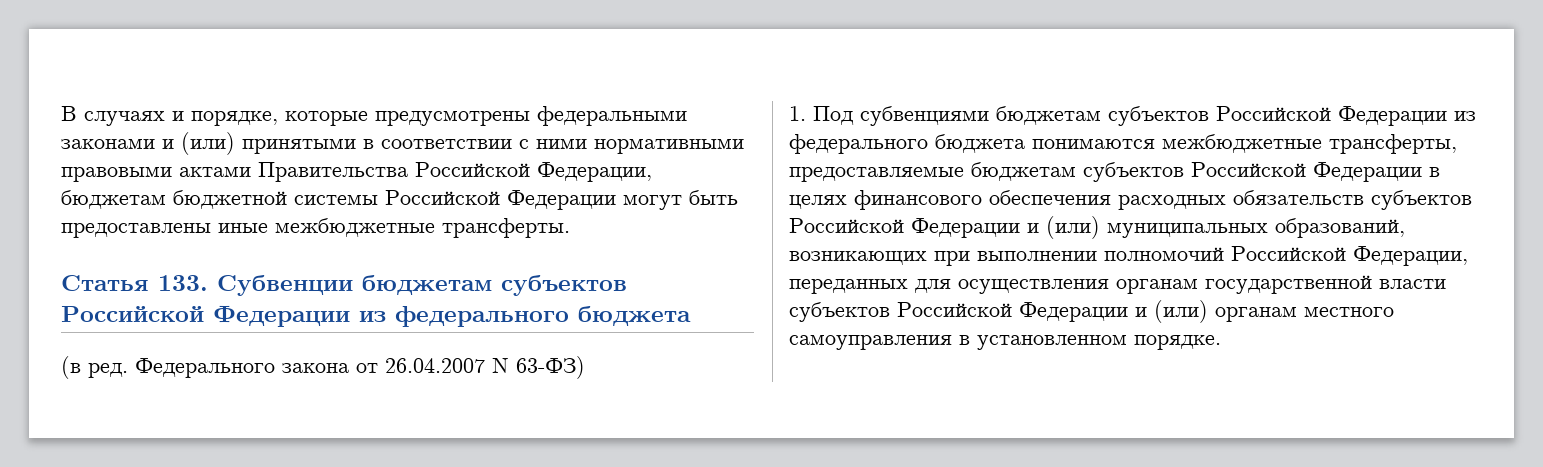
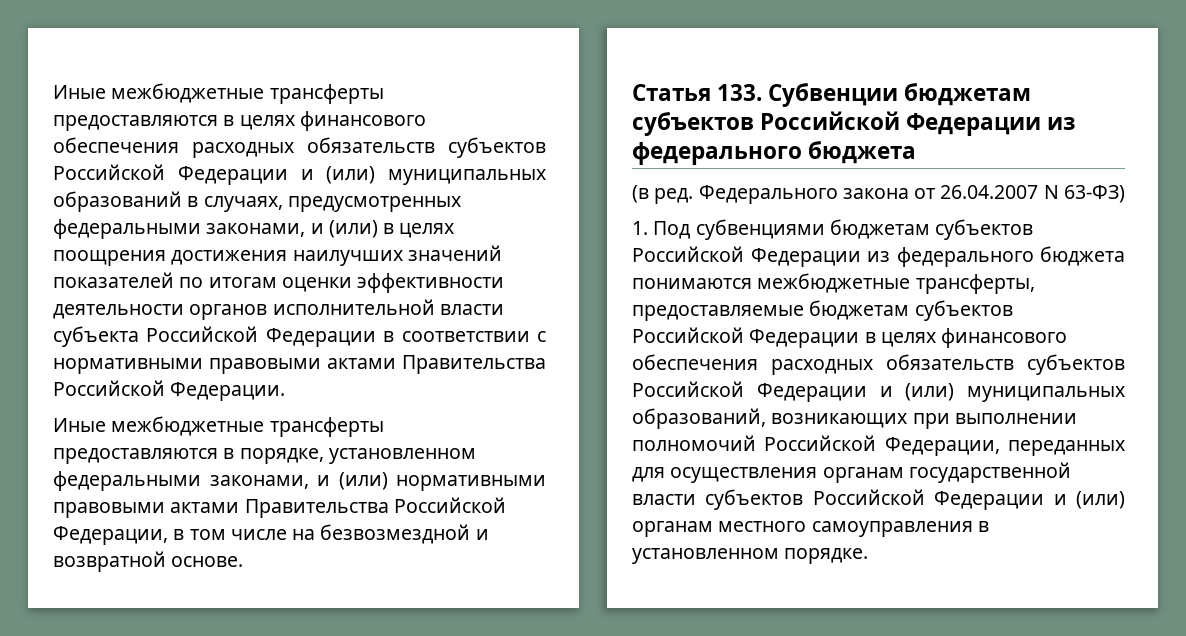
[61,106,687,126] [61,132,587,155] В случаях и порядке, которые предусмотрены федеральными законами и (или) принятыми в соответствии с ними -> [53,83,384,104] [53,111,426,131] [53,137,546,158] [53,164,546,185] [53,191,461,212] [53,219,455,239] [53,245,502,266] [53,272,505,293] [53,299,504,320] [53,326,546,347] [53,355,546,374] [53,380,286,401] [53,416,384,437] [53,448,476,464] [53,471,388,491] Иные межбюджетные трансферты предоставляются в целях финансового обеспечения расходных обязательств субъектов Российской Федерации и (или) муниципальных образований в случаях, предусмотренных федеральными законами, и (или) в целях поощрения достижения наилучших значений показателей по итогам оценки эффективности деятельности органов исполнительной власти субъекта Российской Федерации в соответствии с нормативными правовыми актами Правительства Российской Федерации. // Иные межбюджетные трансферты предоставляются в порядке, установленном федеральными законами, и (или)
[61,190,738,210] [61,218,570,238] бюджетам бюджетной системы Российской Федерации могут быть предоставлены иные межбюджетные трансферты. -> [173,524,489,544] [53,551,244,572] в том числе на безвозмездной и возвратной основе.

